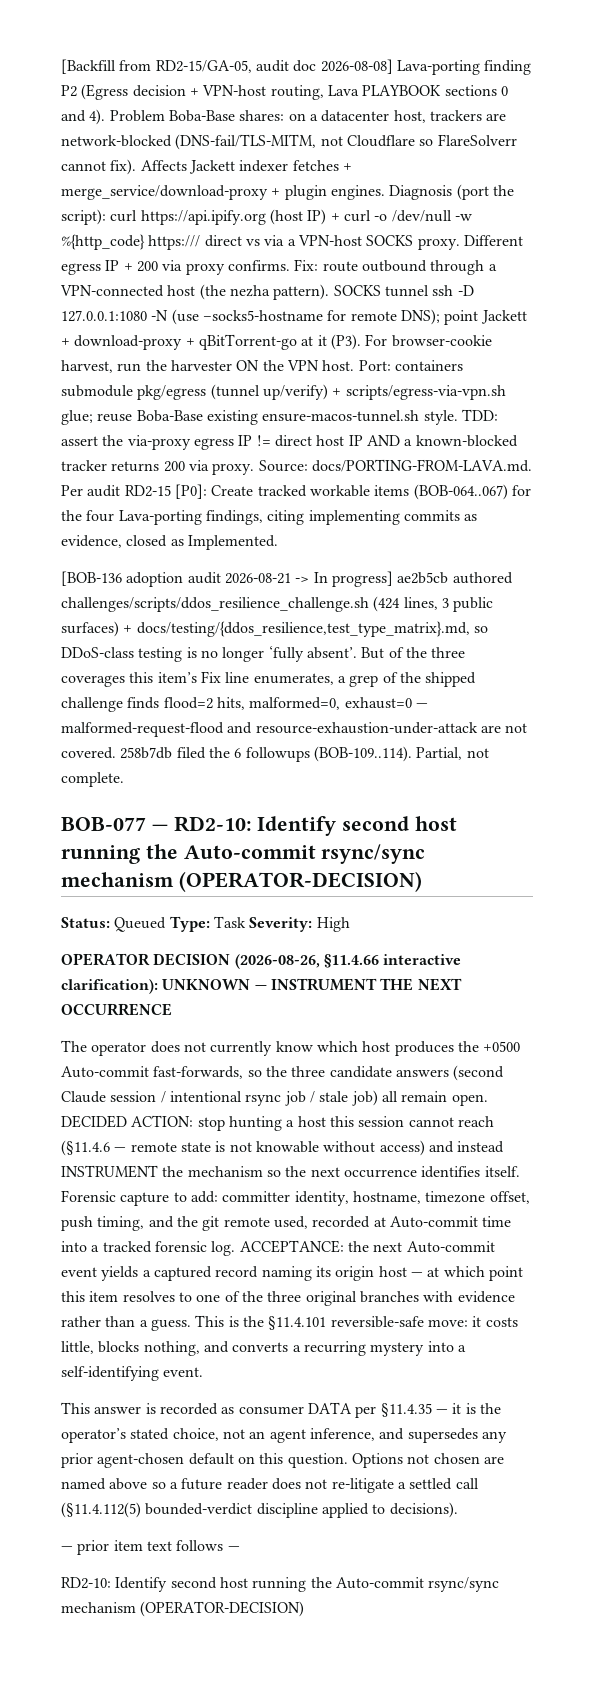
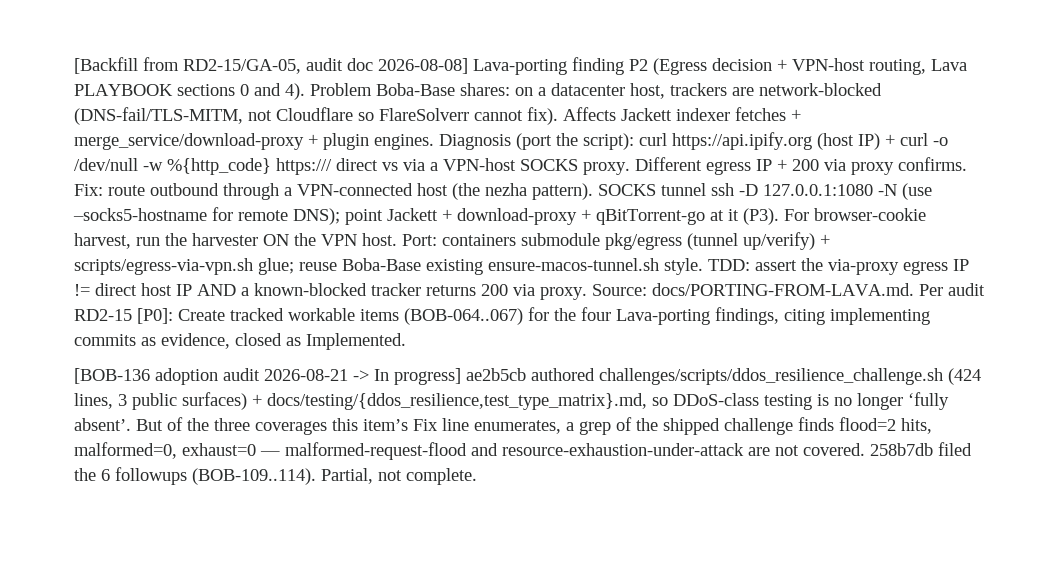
[61,816,458,836] [61,844,426,864] [61,871,422,892] [61,916,350,932] [61,953,462,969] [61,978,462,994] [61,1003,172,1016] [61,1040,521,1056] [61,1065,505,1081] [61,1090,488,1106] [61,1115,494,1131] [61,1140,505,1156] [61,1165,520,1178] [61,1190,530,1206] [61,1216,512,1231] [61,1240,495,1256] [61,1266,523,1281] [61,1291,515,1306] [61,1315,518,1331] [61,1341,466,1356] [61,1366,204,1381] [61,1402,501,1418] [61,1428,507,1443] [61,1453,504,1468] [61,1478,479,1493] [61,1502,458,1518] [61,1540,240,1555] [61,1577,500,1592] [61,1601,305,1617] // BOB-077 — RD2-10: Identify second host running the Auto-commit rsync/sync mechanism (OPERATOR-DECISION) // Status: Queued Type: Task Severity: High // OPERATOR DECISION (2026-08-26, §11.4.66 interactive clarification): UNKNOWN — INSTRUMENT THE NEXT OCCURRENCE // The operator does not currently know which host produces the +0500 Auto-commit fast-forwards, so the three candidate answers (second Claude session / intentional rsync job / stale job) all remain open. DECIDED ACTION: stop hunting a host this session cannot reach (§11.4.6 — remote state is not knowable without access) and instead INSTRUMENT the mechanism so the next occurrence identifies itself. Forensic capture to add: committer identity, hostname, timezone offset, push timing, and the git remote used, recorded at Auto-commit time into a tracked forensic log. ACCEPTANCE: the next Auto-commit event yields a captured record naming its origin host — at which point this item resolves to one of the three original branches with evidence rather than a guess. This is the §11.4.101 reversible-safe move: it costs little, blocks nothing, and converts a recurring mystery into a self-identifying event. // This answer is recorded as consumer DATA per §11.4.35 — it is the operator’s stated choice, not an agent inference, and supersedes any prior agent-chosen default on this question. Options not chosen are named above so a future reader does not re-litigate a settled call (§11.4.112(5) bounded-verdict discipline applied to decisions). // — prior item text follows — // RD2-10: Identify second host running the Auto-commit rsync/sync mechanism (OPERATOR-DECISION) -> (477, 476) none

